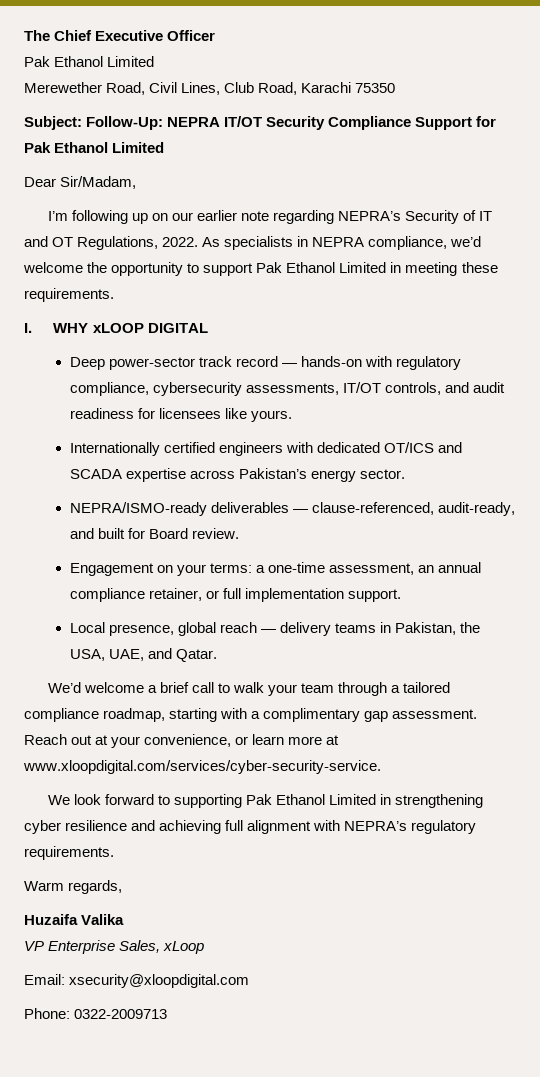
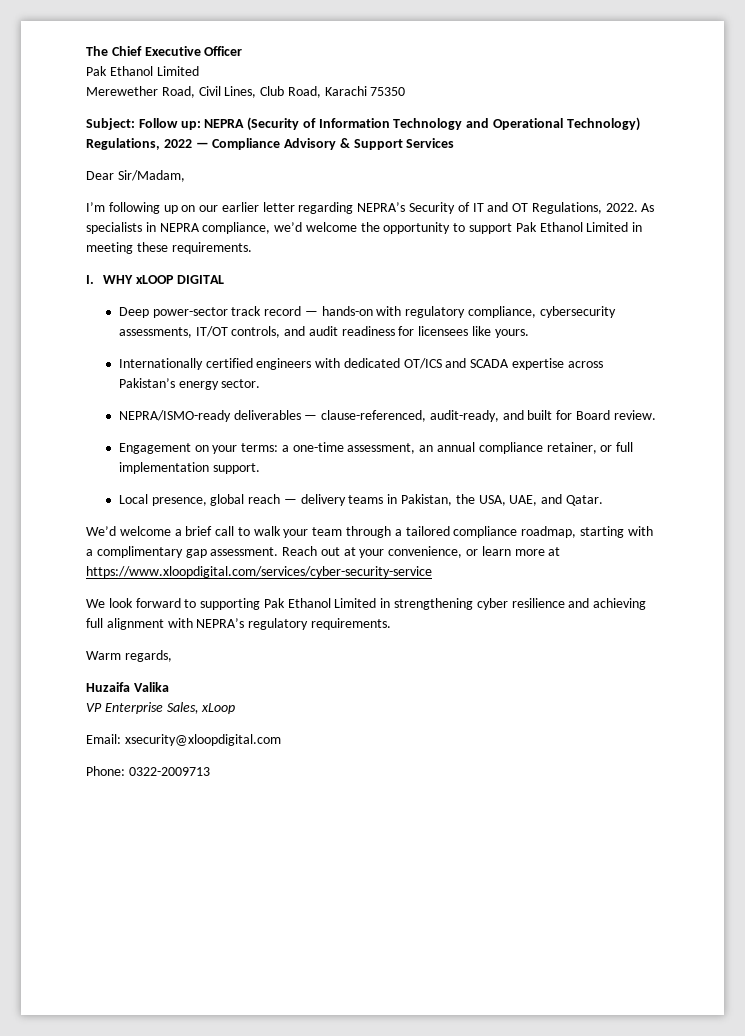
[86,116,497,130] [24,142,165,153] Follow-Up: NEPRA IT/OT Security Compliance Support for Pak Ethanol Limited -> [138,117,640,131] [86,138,455,150] Follow up: NEPRA (Security of Information Technology and Operational Technology) Regulations, 2022 — Compliance Advisory & Support Services
[240,211,269,221] note -> [262,202,295,212] letter
[23,760,381,774] www.xloopdigital.com/services/cyber-security-service. -> [86,566,432,578] https://www.xloopdigital.com/services/cyber-security-service

